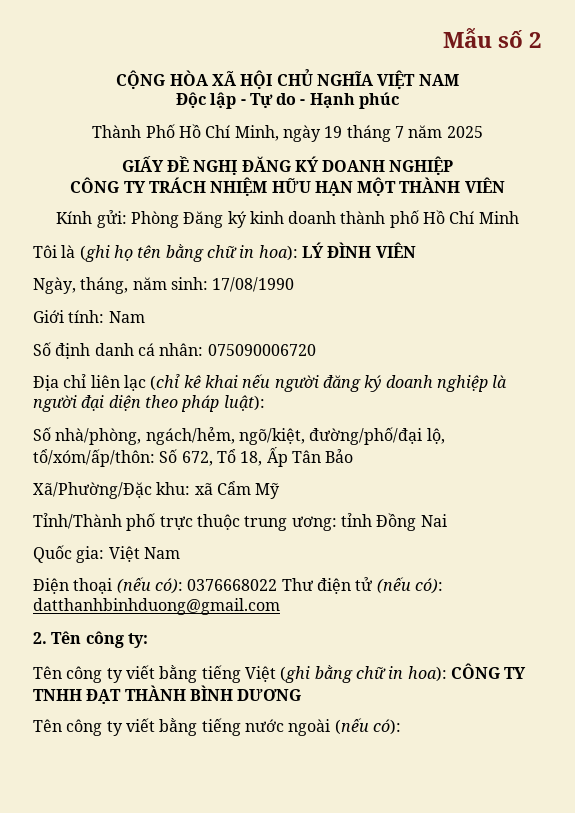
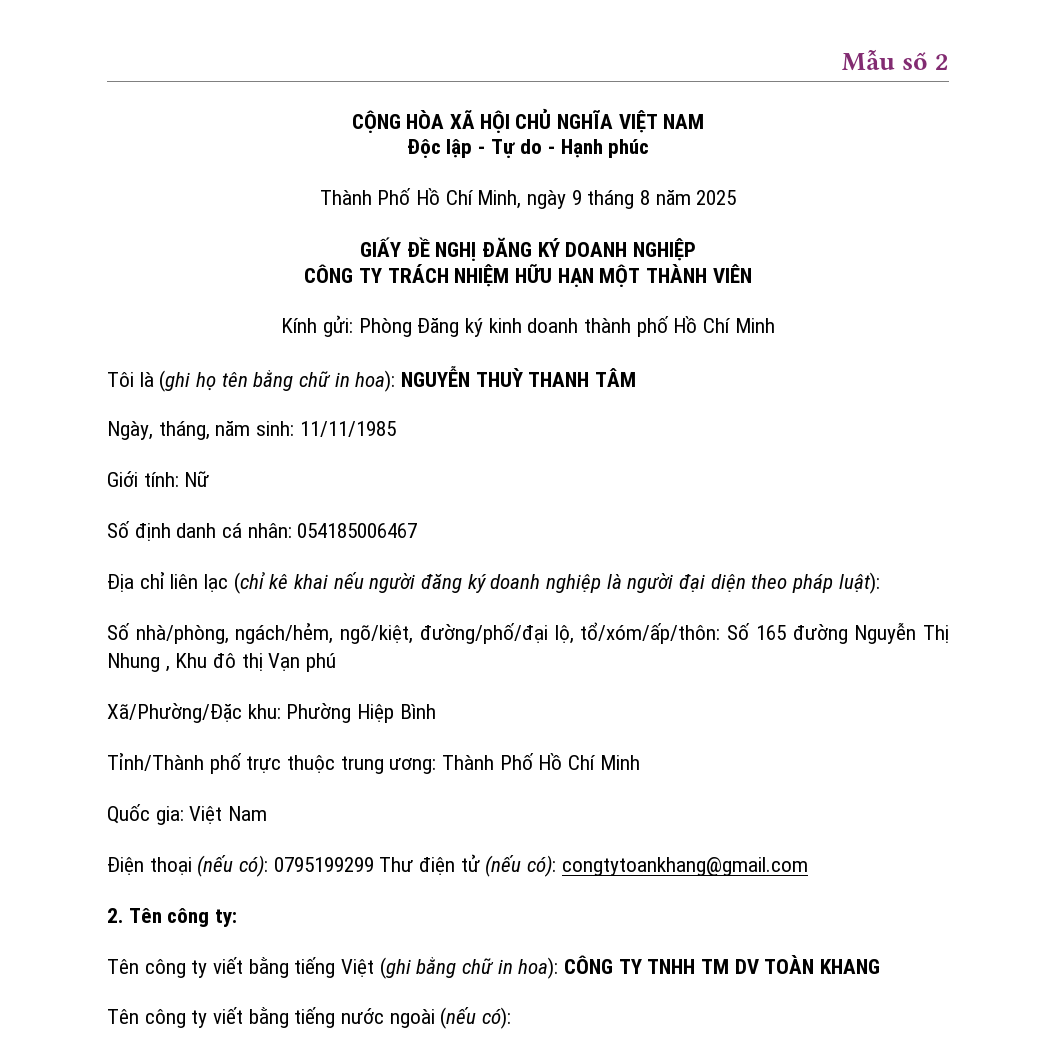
[324,125,404,142] 19 tháng 7 -> [571,190,651,209] 9 tháng 8
[301,242,416,258] LÝ ĐÌNH VIÊN -> [401,365,637,387] NGUYỄN THUỲ THANH TÂM
[212,277,295,292] 17/08/1990 -> [299,421,396,437] 11/11/1985
[108,311,145,323] Nam -> [184,471,210,487] Nữ
[207,344,316,356] 075090006720 -> [297,523,418,538] 054185006467
[181,447,354,467] 672, Tổ 18, Ấp Tân Bảo -> [755,622,950,644] [107,653,337,672] 165 đường Nguyễn Thị Nhung , Khu đô thị Vạn phú
[194,481,281,499] xã Cẩm Mỹ -> [286,703,436,723] Phường Hiệp Bình
[340,513,447,531] tỉnh Đồng Nai -> [442,753,640,770] Thành Phố Hồ Chí Minh
[187,579,278,591] 0376668022 -> [273,857,374,872] 0795199299
[33,598,280,615] datthanhbinhduong@gmail.com -> [561,857,808,876] congtytoankhang@gmail.com
[86,685,302,704] ĐẠT THÀNH BÌNH DƯƠNG -> [701,955,881,974] TM DV TOÀN KHANG

